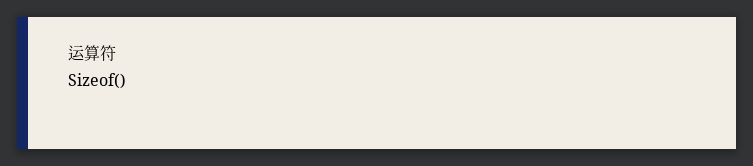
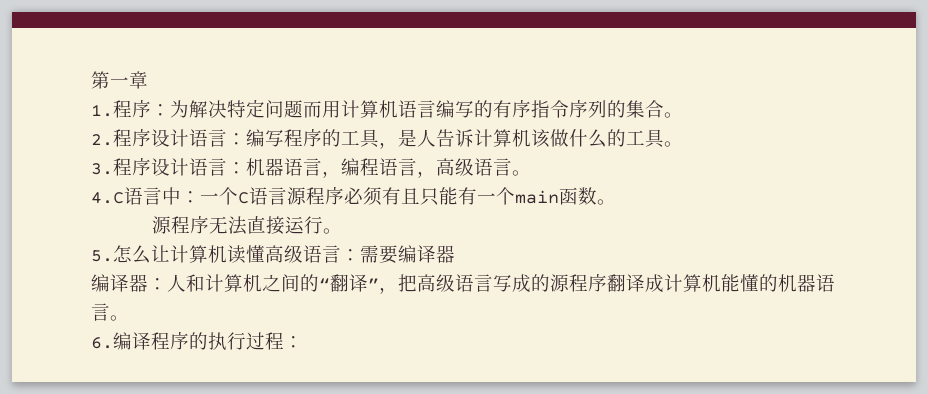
[68,45,116,61] [68,73,126,89] 运算符 // Sizeof() -> [91,71,148,89] [91,99,683,118] [91,129,683,149] [91,158,531,178] [91,187,616,206] [151,216,342,235] [91,245,455,264] [91,274,835,294] [91,303,129,321] [91,332,303,351] 第一章 // 1.程序：为解决特定问题而用计算机语言编写的有序指令序列的集合。 // 2.程序设计语言：编写程序的工具，是人告诉计算机该做什么的工具。 // 3.程序设计语言：机器语言，编程语言，高级语言。 // 4.C语言中：一个C语言源程序必须有且只能有一个main函数。 // 源程序无法直接运行。 // 5.怎么让计算机读懂高级语言：需要编译器 // 编译器：人和计算机之间的“翻译”，把高级语言写成的源程序翻译成计算机能懂的机器语言。 // 6.编译程序的执行过程：

